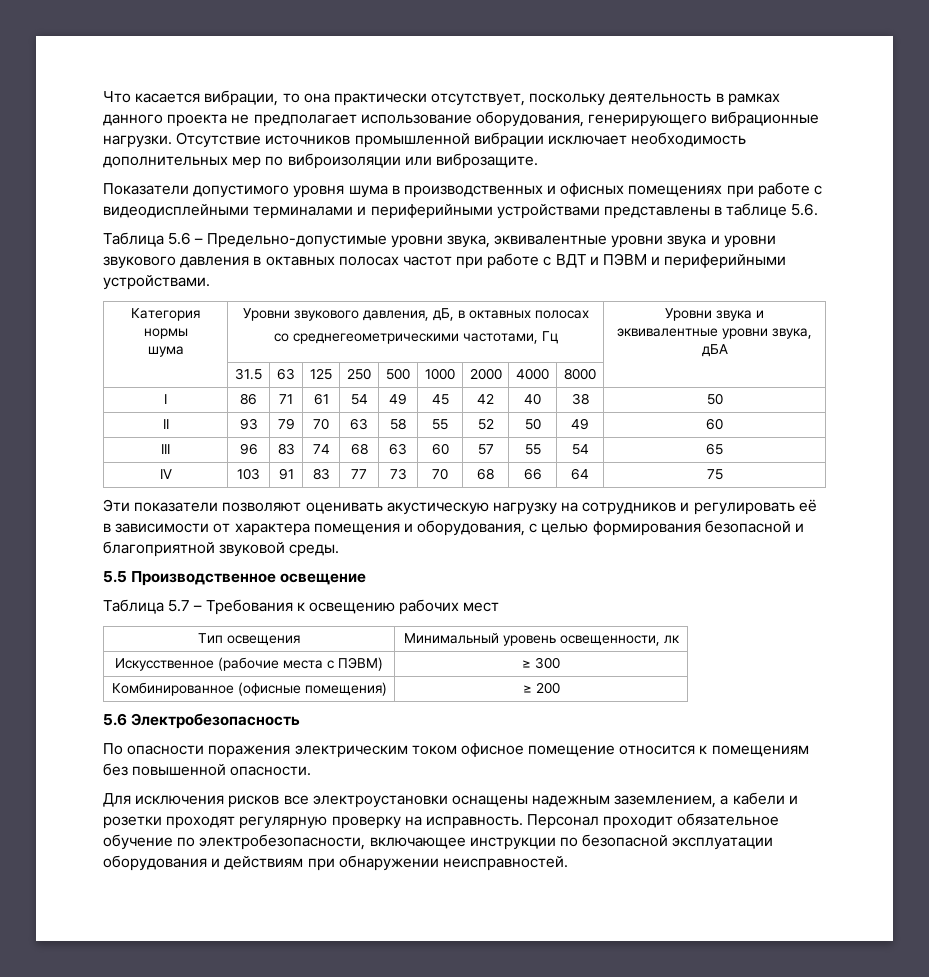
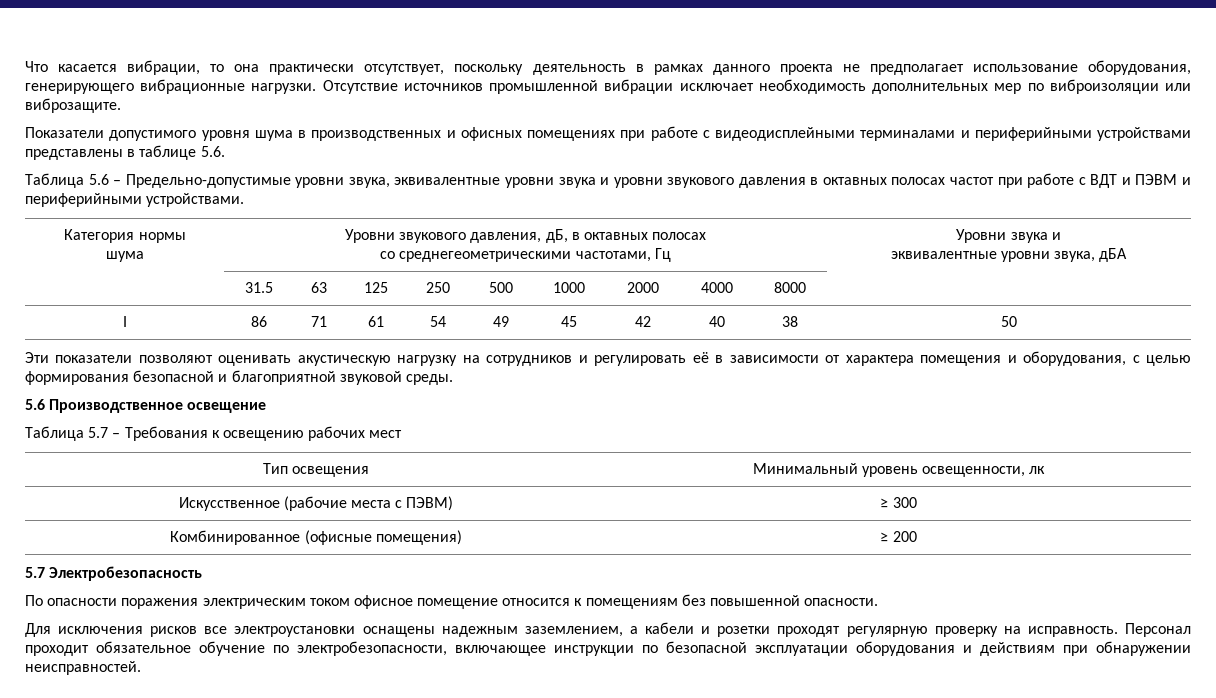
[162,419,169,429] [239,418,258,430] [277,418,295,430] [313,418,329,430] [350,418,368,430] [390,418,406,430] [432,419,448,430] [477,418,494,430] [524,418,541,430] [571,418,589,430] [706,418,723,430] [161,444,170,454] [239,443,258,455] [277,443,295,455] [312,444,330,454] [350,443,368,455] [389,443,407,455] [431,443,449,455] [477,444,494,455] [524,444,541,455] [571,444,589,455] [706,443,723,455] [159,469,172,479] [237,468,260,480] [278,468,294,480] [312,468,330,480] [351,469,367,479] [389,468,407,480] [432,468,448,480] [477,468,494,480] [523,468,542,480] [571,468,589,480] [706,469,723,480] // II | 93 | 79 | 70 | 63 | 58 | 55 | 52 | 50 | 49 | 60 // III | 96 | 83 | 74 | 68 | 63 | 60 | 57 | 55 | 54 | 65 // IV | 103 | 91 | 83 | 77 | 73 | 70 | 68 | 66 | 64 | 75 -> (1017, 321) none
[103,571,127,583] 5.5 -> [25,399,45,410] 5.6
[103,713,127,726] 5.6 -> [25,567,45,578] 5.7

